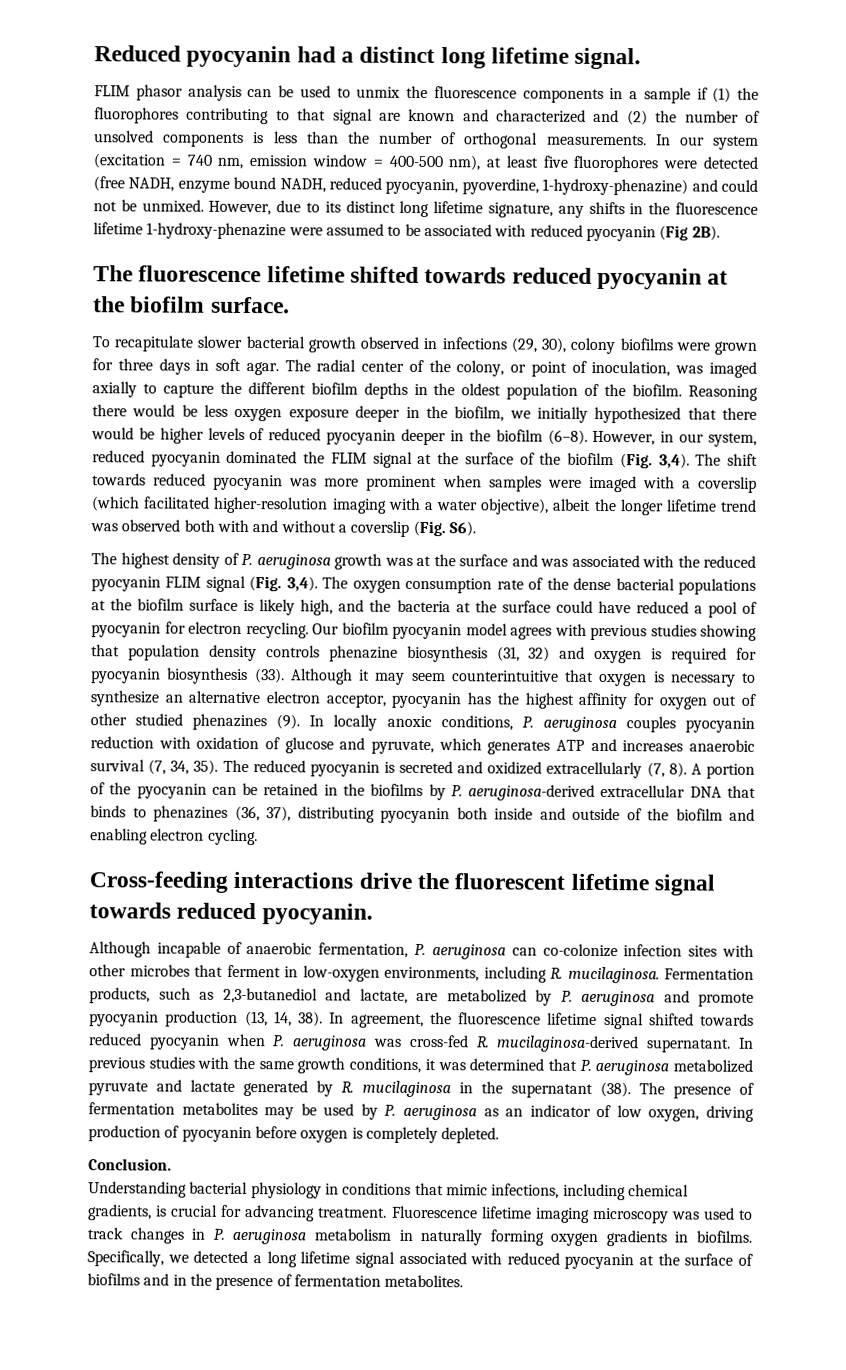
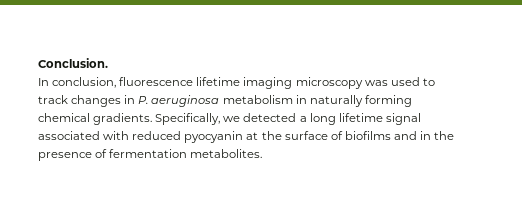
[94,45,642,70] [94,84,759,104] [94,107,760,126] [94,130,759,150] [93,153,758,173] [93,176,758,196] [93,199,758,218] [93,222,720,242] [93,265,729,290] [93,296,290,314] [92,335,758,355] [92,358,757,378] [92,381,759,401] [92,404,757,424] [91,427,758,447] [92,450,759,469] [92,473,758,493] [91,496,757,516] [90,519,476,537] [91,552,756,570] [91,575,756,595] [91,598,757,618] [91,621,757,641] [91,644,757,664] [91,667,756,687] [90,690,757,710] [90,713,756,733] [90,736,755,755] [90,759,755,779] [90,782,756,801] [90,805,755,824] [90,828,258,846] [89,871,716,896] [89,902,373,925] [89,941,755,960] [89,964,754,984] [89,987,754,1007] [89,1010,754,1030] [88,1033,754,1053] [88,1056,753,1076] [88,1079,754,1099] [88,1102,754,1122] [88,1125,500,1144] [88,1158,172,1171] [88,1181,689,1201] [88,1204,478,1222] Reduced pyocyanin had a distinct long lifetime signal. // FLIM phasor analysis can be used to unmix the fluorescence components in a sample if (1) the fluorophores contributing to that signal are known and characterized and (2) the number of unsolved components is less than the number of orthogonal measurements. In our system (excitation = 740 nm, emission window = 400-500 nm), at least five fluorophores were detected (free NADH, enzyme bound NADH, reduced pyocyanin, pyoverdine, 1-hydroxy-phenazine) and could not be unmixed. However, due to its distinct long lifetime signature, any shifts in the fluorescence lifetime 1-hydroxy-phenazine were assumed to be associated with reduced pyocyanin (Fig 2B). // The fluorescence lifetime shifted towards reduced pyocyanin at the biofilm surface. // To recapitulate slower bacterial growth observed in infections (29, 30), colony biofilms were grown for three days in soft agar. The radial center of the colony, or point of inoculation, was imaged axially to capture the different biofilm depths in the oldest population of the biofilm. Reasoning there would be less oxygen exposure deeper in the biofilm, we initially hypothesized that there would be higher levels of reduced pyocyanin deeper in the biofilm (6–8). However, in our system, reduced pyocyanin dominated the FLIM signal at the surface of the biofilm (Fig. 3,4). The shift towards reduced pyocyanin was more prominent when samples were imaged with a coverslip (which facilitated higher-resolution imaging with a water objective), albeit the longer lifetime trend was observed both with and without a coverslip (Fig. S6). // The highest density of P. aeruginosa growth was at the surface and was associated with the reduced pyocyanin FLIM signal (Fig. 3,4). The oxygen consumption rate of the dense bacterial populations at the biofilm surface is likely high, and the bacteria at the surface could have reduced a pool of pyocyanin for electron recycling. Our biofilm pyocyanin model agrees with previous studies showing that population density controls phenazine biosynthesis (31, 32) and oxygen is required for pyocyanin biosynthesis (33). Although it may seem counterintuitive that oxygen is necessary to synthesize an alternative electron acceptor, pyocyanin has the highest affinity for oxygen out of other studied phenazines (9). In locally anoxic conditions, P. aeruginosa couples pyocyanin reduction with oxidation of glucose and pyruvate, which generates ATP and increases anaerobic survival (7, 34, 35). The reduced pyocyanin is secreted and oxidized extracellularly (7, 8). A portion of the pyocyanin can be retained in the biofilms by P. aeruginosa-derived extracellular DNA that binds to phenazines (36, 37), distributing pyocyanin both inside and outside of the biofilm and enabling electron cycling. // Cross-feeding interactions drive the fluorescent lifetime signal towards reduced pyocyanin. // Although incapable of anaerobic fermentation, P. aeruginosa can co-colonize infection sites with other microbes that ferment in low-oxygen environments, including R. mucilaginosa. Fermentation products, such as 2,3-butanediol and lactate, are metabolized by P. aeruginosa and promote pyocyanin production (13, 14, 38). In agreement, the fluorescence lifetime signal shifted towards reduced pyocyanin when P. aeruginosa was cross-fed R. mucilaginosa-derived supernatant. In previous studies with the same growth conditions, it was determined that P. aeruginosa metabolized pyruvate and lactate generated by R. mucilaginosa in the supernatant (38). The presence of fermentation metabolites may be used by P. aeruginosa as an indicator of low oxygen, driving production of pyocyanin before oxygen is completely depleted. // Conclusion. // Understanding bacterial physiology in conditions that mimic infections, including chemical gradients, is crucial for advancing treatment. Fluorescence -> [38,58,108,68] [38,77,194,88] Conclusion. // In conclusion, fluorescence
[550,1230,753,1247] oxygen gradients in biofilms. -> [38,113,153,125] chemical gradients.

